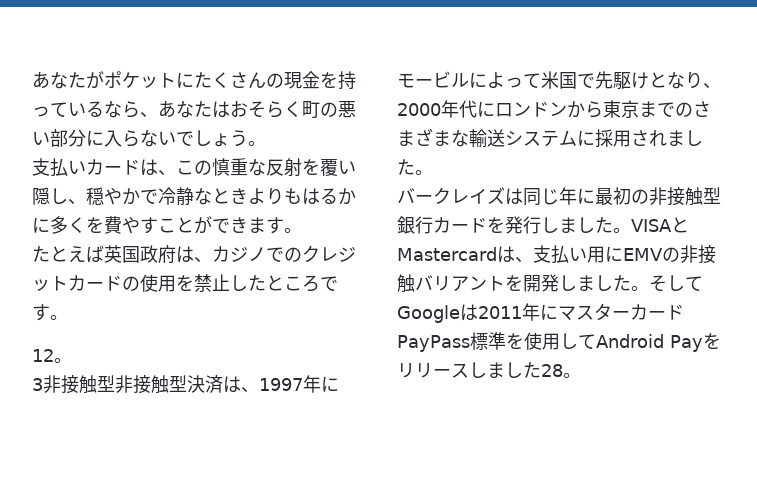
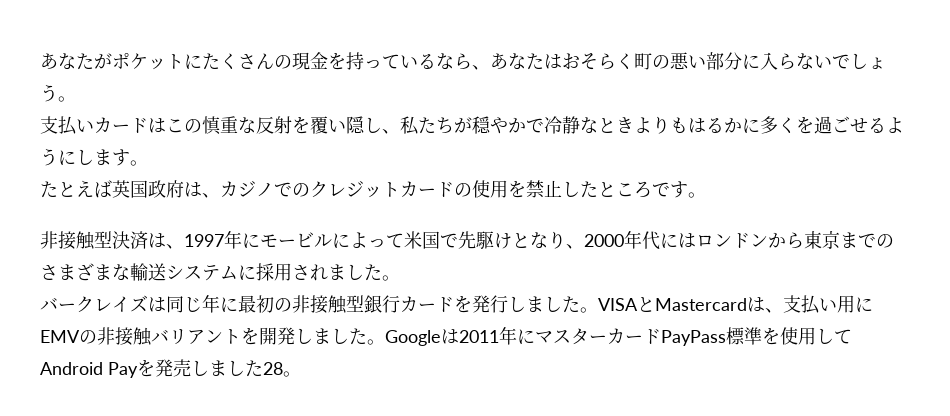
[158,170,176,176] 、 -> (166, 125) none
(86, 202) none -> [400,116,472,135] 私たちが
[104,216,248,234] 費やすことができ -> [814,116,904,134] [40,148,94,166] 過ごせるようにし
[32,349,72,363] [32,375,115,394] 12。 // 3非接触型 -> (706, 195) none
(495, 109) none -> [678,233,696,248] は
[649,275,703,292] そして -> (385, 342) none
[397,363,469,378] リリース -> [155,359,191,377] 発売

